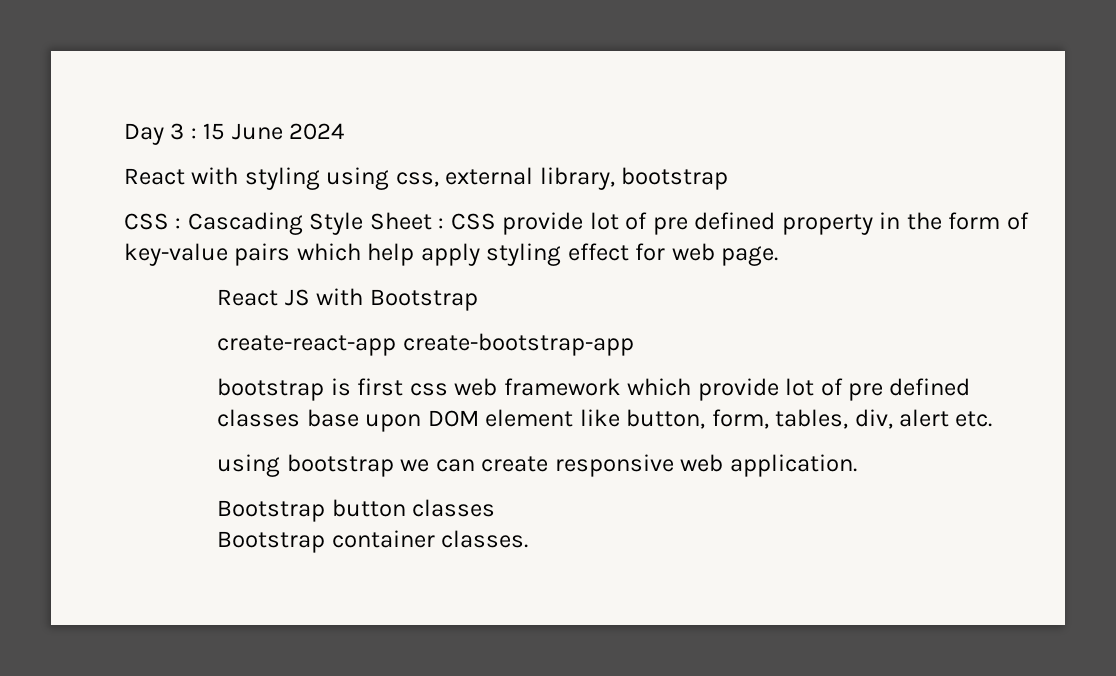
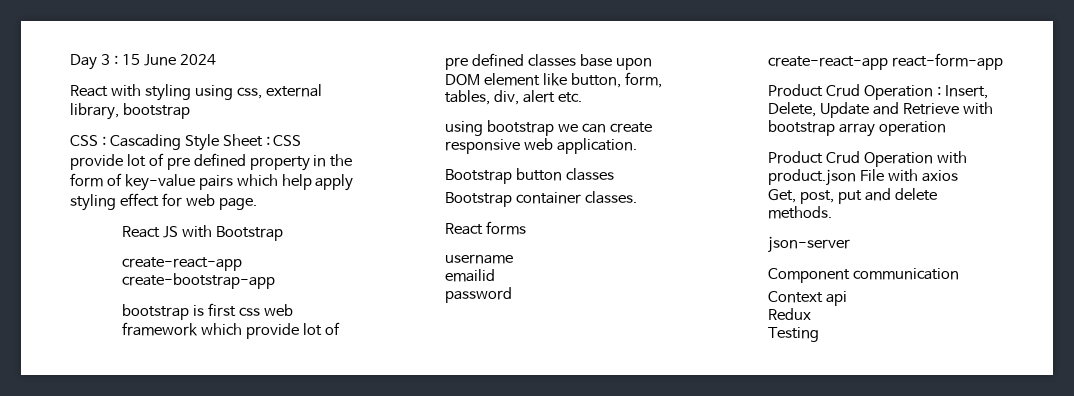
(529, 539) none -> [445,221,527,235] [445,254,514,264] [445,269,496,282] [445,287,513,303] [768,53,1004,70] [768,84,988,100] [768,102,993,118] [768,120,947,137] [768,151,968,167] [768,169,959,186] [768,188,937,204] [768,206,833,219] [768,236,851,253] [768,268,960,283] [768,291,848,306] [768,308,812,320] [768,327,820,342] // React forms // username // emailid // password // create-react-app react-form-app // Product Crud Operation : Insert, Delete, Update and Retrieve with bootstrap array operation // Product Crud Operation with product.json File with axios // Get, post, put and delete methods. // json-server // Component communication // Context api // Redux // Testing

